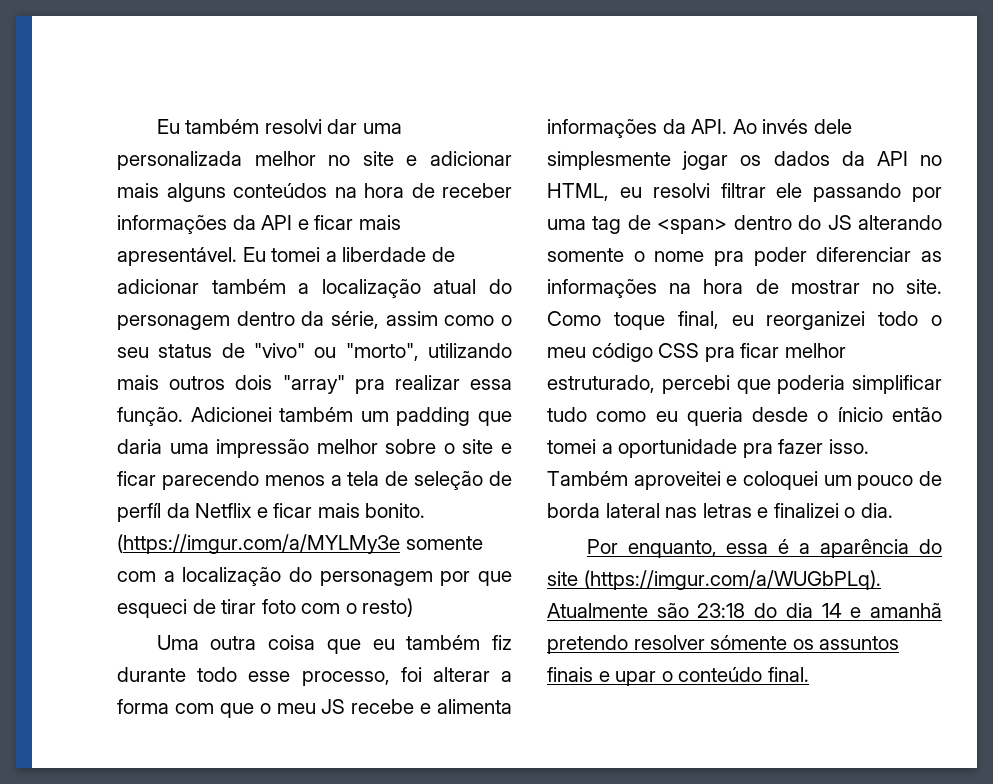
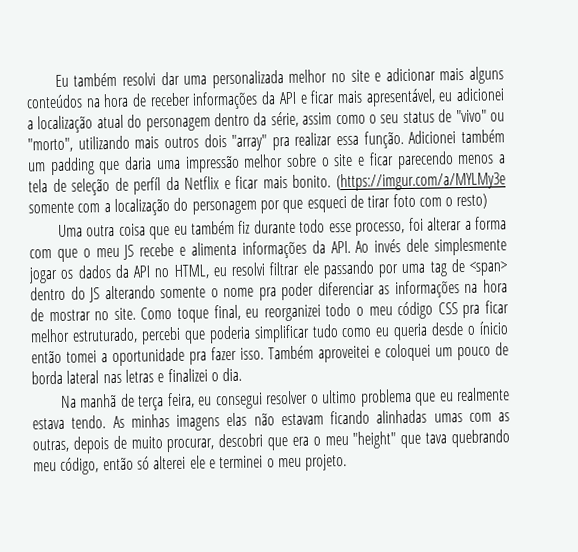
[117,247,455,266] [117,279,286,294] apresentável. Eu tomei a liberdade de adicionar também -> [365,87,505,107] apresentável, eu adicionei
[586,539,942,558] [547,570,881,590] [547,603,942,618] [547,635,900,654] [547,667,809,686] Por enquanto, essa é a aparência do site (https://imgur.com/a/WUGbPLq). Atualmente são 23:18 do dia 14 e amanhã pretendo resolver sómente os assuntos finais e upar o conteúdo final. -> [60,387,510,411] [32,409,510,431] [32,429,511,454] [33,454,348,475] Na manhã de terça feira, eu consegui resolver o ultimo problema que eu realmente estava tendo. As minhas imagens elas não estavam ficando alinhadas umas com as outras, depois de muito procurar, descobri que era o meu "height" que tava quebrando meu código, então só alterei ele e terminei o meu projeto.

